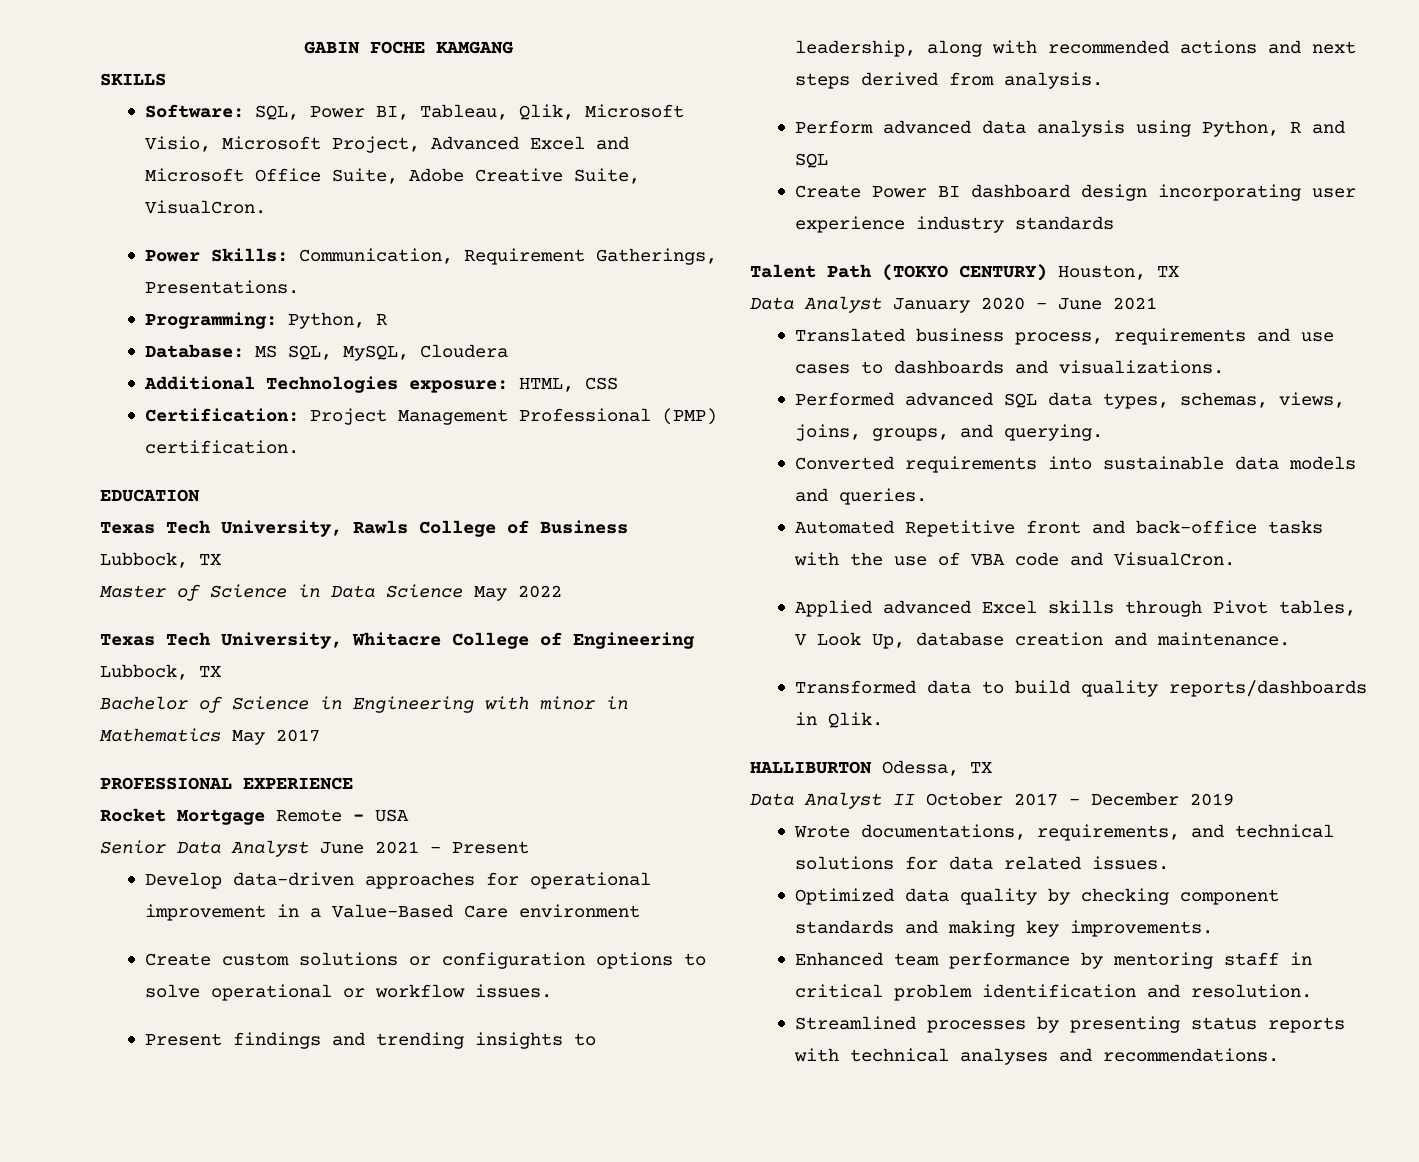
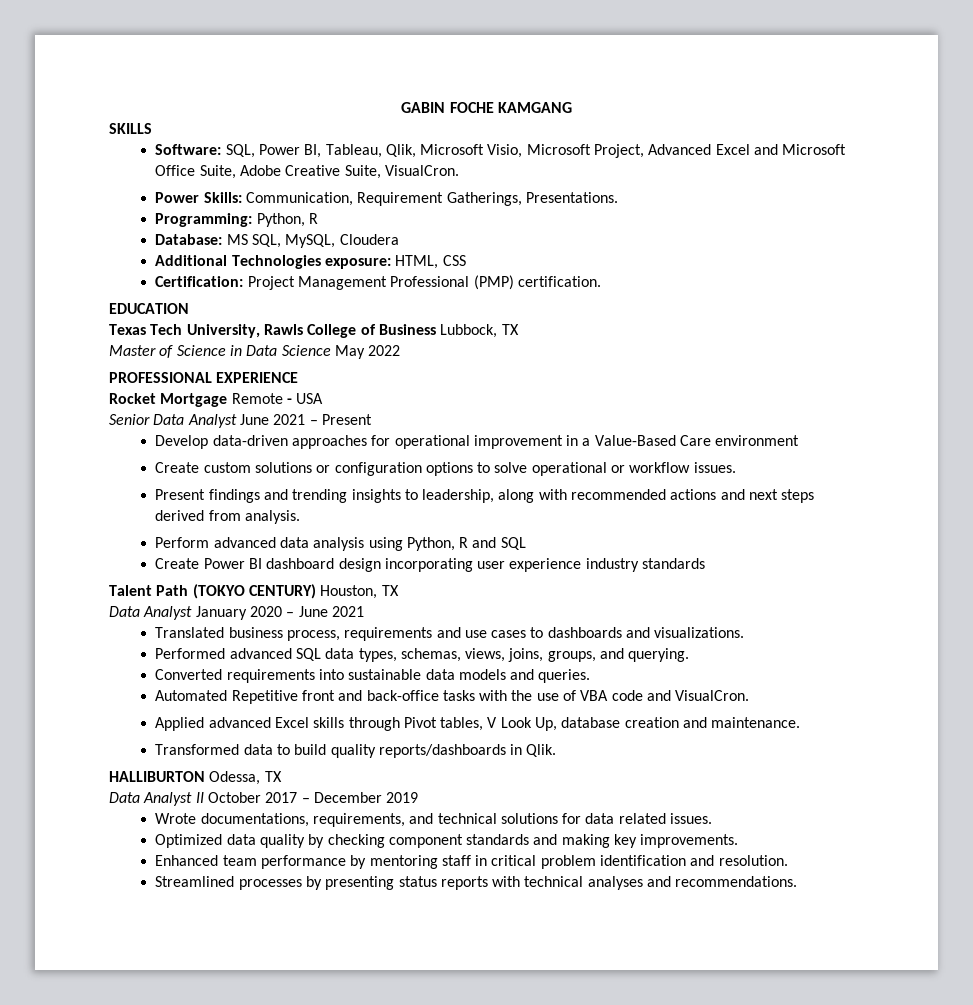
[100,632,695,649] [100,664,221,680] [100,696,628,713] [99,728,320,745] // Texas Tech University, Whitacre College of Engineering Lubbock, TX // Bachelor of Science in Engineering with minor in Mathematics May 2017 -> (401, 350) none

